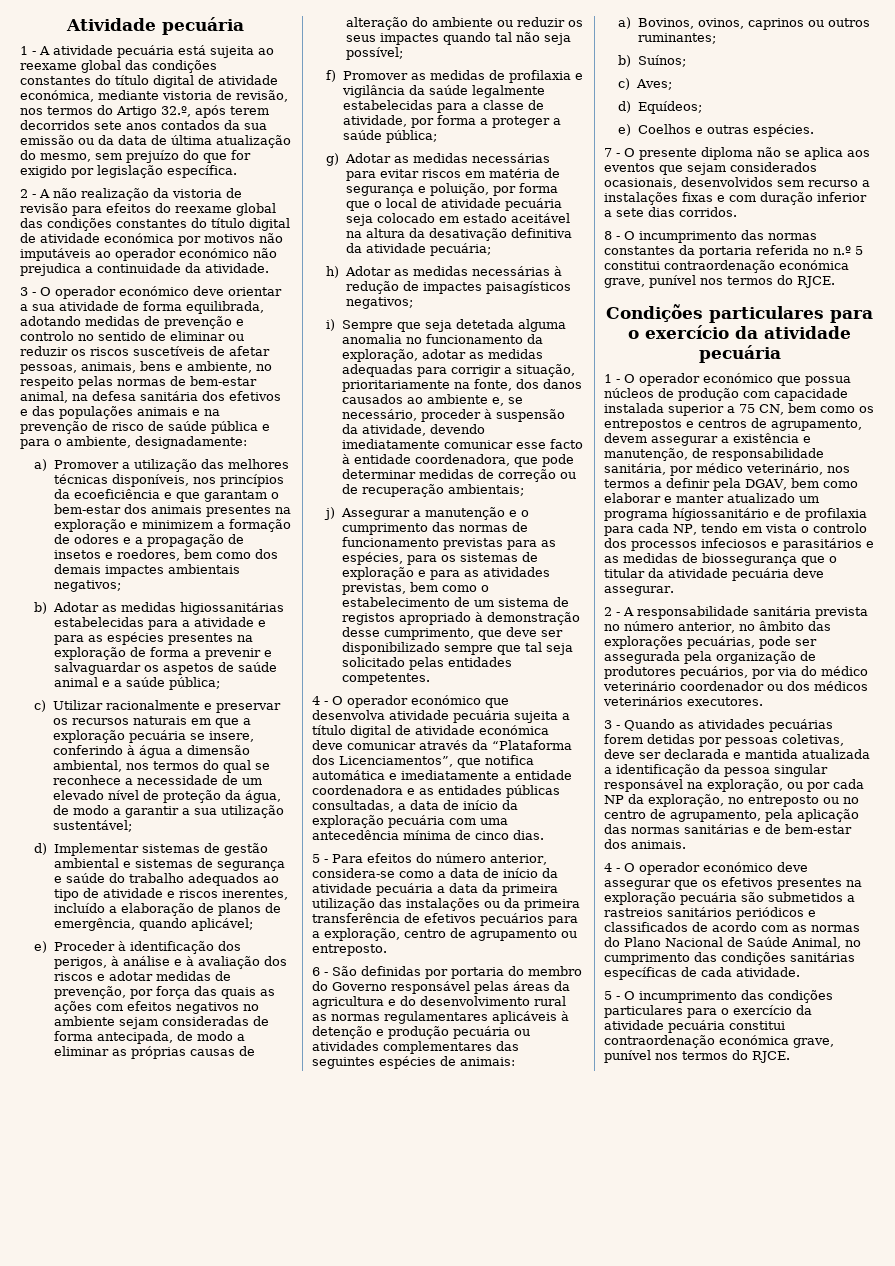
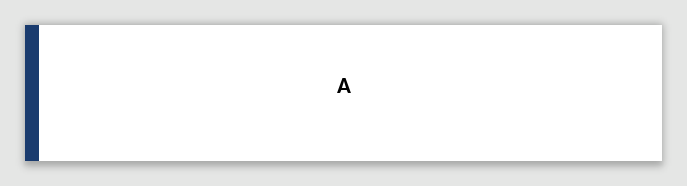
[66,17,244,35] [20,45,274,58] [20,60,217,73] [20,75,278,88] [20,90,288,102] [20,105,269,118] [20,120,267,130] [20,135,291,148] [20,150,251,163] [20,165,237,178] [20,188,242,201] [20,203,276,216] [20,218,290,231] [20,233,283,246] [20,248,277,261] [20,263,269,276] [20,286,282,299] [20,301,264,314] [20,316,244,329] [20,331,244,341] [20,346,270,356] [20,361,272,374] [20,376,257,389] [20,391,281,403] [20,406,220,419] [20,421,270,434] [20,436,247,449] [34,459,289,472] [53,474,284,487] [53,489,279,502] [53,504,291,517] [53,519,291,532] [53,534,244,547] [53,549,278,561] [53,564,240,577] [53,580,121,592] [34,602,284,615] [53,617,266,630] [53,632,253,645] [53,647,272,660] [53,662,277,675] [53,677,220,690] [34,700,281,713] [52,716,251,728] [52,730,254,743] [52,745,250,758] [52,760,270,773] [52,775,262,785] [52,790,281,803] [52,805,284,818] [52,820,132,832] [34,843,268,856] [53,858,285,871] [53,873,279,886] [53,888,288,901] [53,903,281,916] [53,918,253,931] [34,941,241,954] [53,956,287,969] [53,971,231,981] [53,986,275,999] [53,1001,259,1014] [53,1016,269,1029] [53,1031,245,1044] [53,1046,255,1059] [345,17,583,30] [345,32,571,45] [345,47,403,60] [326,70,583,83] [341,85,545,98] [342,100,544,113] [342,115,561,128] [342,130,437,143] [326,153,550,166] [345,168,560,181] [345,183,558,196] [345,198,562,211] [345,213,570,226] [345,228,572,241] [345,243,491,256] [326,266,562,278] [345,281,571,294] [345,297,413,309] [326,319,566,332] [341,334,543,344] [341,349,543,362] [341,364,575,377] [341,379,582,392] [341,394,523,406] [341,409,565,422] [341,424,485,436] [341,439,583,449] [341,454,574,467] [341,469,576,482] [341,484,524,497] [324,507,529,520] [341,522,528,535] [341,537,556,550] [341,552,538,565] [341,567,550,580] [341,582,489,595] [341,597,569,607] [341,612,580,625] [341,627,563,640] [341,642,573,655] [341,657,512,670] [341,673,430,685] [312,695,509,708] [312,710,570,723] [312,725,549,738] [312,740,572,750] [312,755,534,768] [312,770,572,780] [312,785,560,798] [312,800,518,812] [312,815,508,828] [312,830,544,840] [312,853,547,865] [312,868,558,878] [312,883,558,896] [312,898,580,911] [312,913,578,926] [312,928,577,941] [312,944,387,956] [312,966,582,979] [312,981,570,994] [312,996,566,1009] [312,1011,569,1024] [312,1026,530,1039] [312,1041,519,1054] [312,1056,515,1069] [618,17,870,30] [637,33,716,44] [618,55,686,67] [618,78,672,90] [618,101,702,114] [618,124,814,137] [604,147,870,160] [604,162,817,175] [604,177,870,189] [604,192,867,205] [604,207,737,217] [604,230,817,243] [604,245,863,258] [604,260,849,273] [604,275,835,288] [606,304,873,323] [628,325,851,339] [698,345,781,363] [604,373,851,386] [604,388,848,401] [604,403,874,416] [604,418,862,431] [604,433,811,446] [604,448,824,461] [604,463,850,476] [604,478,858,491] [604,493,819,503] [604,508,867,521] [604,523,867,536] [604,538,874,551] [604,553,837,566] [604,568,824,581] [604,586,674,596] [604,606,868,619] [604,621,831,633] [604,636,817,649] [604,651,816,664] [604,666,868,679] [603,681,868,691] [603,696,763,706] [604,719,833,732] [604,734,844,747] [604,749,870,759] [604,764,828,777] [604,779,864,792] [604,794,859,807] [604,809,859,822] [604,824,852,834] [604,839,686,849] [604,862,808,875] [604,877,862,890] [604,892,855,905] [604,907,816,920] [604,922,860,932] [604,937,861,949] [604,952,855,965] [604,967,800,980] [604,990,833,1003] [604,1005,812,1018] [604,1020,785,1033] [604,1035,834,1048] [604,1050,790,1063] Atividade pecuária // 1 - A atividade pecuária está sujeita ao reexame global das condições constantes do título digital de atividade económica, mediante vistoria de revisão, nos termos do Artigo 32.º, após terem decorridos sete anos contados da sua emissão ou da data de última atualização do mesmo, sem prejuízo do que for exigido por legislação específica. // 2 - A não realização da vistoria de revisão para efeitos do reexame global das condições constantes do título digital de atividade económica por motivos não imputáveis ao operador económico não prejudica a continuidade da atividade. // 3 - O operador económico deve orientar a sua atividade de forma equilibrada, adotando medidas de prevenção e controlo no sentido de eliminar ou reduzir os riscos suscetíveis de afetar pessoas, animais, bens e ambiente, no respeito pelas normas de bem-estar animal, na defesa sanitária dos efetivos e das populações animais e na prevenção de risco de saúde pública e para o ambiente, designadamente: // a) Promover a utilização das melhores técnicas disponíveis, nos princípios da ecoeficiência e que garantam o bem-estar dos animais presentes na exploração e minimizem a formação de odores e a propagação de insetos e roedores, bem como dos demais impactes ambientais negativos; // b) Adotar as medidas higiossanitárias estabelecidas para a atividade e para as espécies presentes na exploração de forma a prevenir e salvaguardar os aspetos de saúde animal e a saúde pública; // c) Utilizar racionalmente e preservar os recursos naturais em que a exploração pecuária se insere, conferindo à água a dimensão ambiental, nos termos do qual se reconhece a necessidade de um elevado nível de proteção da água, de modo a garantir a sua utilização sustentável; // d) Implementar sistemas de gestão ambiental e sistemas de segurança e saúde do trabalho adequados ao tipo de atividade e riscos inerentes, incluído a elaboração de planos de emergência, quando aplicável; // e) Proceder à identificação dos perigos, à análise e à avaliação dos riscos e adotar medidas de prevenção, por força das quais as ações com efeitos negativos no ambiente sejam consideradas de forma antecipada, de modo a eliminar as próprias causas de alteração do ambiente ou reduzir os seus impactes quando tal não seja possível; // f) Promover as medidas de profilaxia e vigilância da saúde legalmente estabelecidas para a classe de atividade, por forma a proteger a saúde pública; // g) Adotar as medidas necessárias para evitar riscos em matéria de segurança e poluição, por forma que o local de atividade pecuária seja colocado em estado aceitável na altura da desativação definitiva da atividade pecuária; // h) Adotar as medidas necessárias à redução de impactes paisagísticos negativos; // i) Sempre que seja detetada alguma anomalia no funcionamento da exploração, adotar as medidas adequadas para corrigir a situação, prioritariamente na fonte, dos danos causados ao ambiente e, se necessário, proceder à suspensão da atividade, devendo imediatamente comunicar esse facto à entidade coordenadora, que pode determinar medidas de correção ou de recuperação ambientais; // j) Assegurar a manutenção e o cumprimento das normas de funcionamento previstas para as espécies, para os sistemas de exploração e para as atividades previstas, bem como o estabelecimento de um sistema de registos apropriado à demonstração desse cumprimento, que deve ser disponibilizado sempre que tal seja solicitado pelas entidades competentes. // 4 - O operador económico que desenvolva atividade pecuária sujeita a título digital de atividade económica deve comunicar através da “Plataforma dos Licenciamentos”, que notifica automática e imediatamente a entidade coordenadora e as entidades públicas consultadas, a data de início da exploração pecuária com uma antecedência mínima de cinco dias. // 5 - Para efeitos do número anterior, considera-se como a data de início da atividade pecuária a data da primeira utilização das instalações ou da primeira transferência de efetivos pecuários para a exploração, centro de agrupamento ou entreposto. // 6 - São definidas por portaria do membro do Governo responsável pelas áreas da agricultura e do desenvolvimento rural as normas regulamentares aplicáveis à detenção e produção pecuária ou atividades complementares das seguintes espécies de animais: // a) Bovinos, ovinos, caprinos ou outros ruminantes; // b) Suínos; // c) Aves; // d) Equídeos; // e) Coelhos e outras espécies. // 7 - O presente diploma não se aplica aos eventos que sejam considerados ocasionais, desenvolvidos sem recurso a instalações fixas e com duração inferior a sete dias corridos. // 8 - O incumprimento das normas constantes da portaria referida no n.º 5 constitui contraordenação económica grave, punível nos termos do RJCE. // Condições particulares para o exercício da atividade pecuária // 1 - O operador económico que possua núcleos de produção com capacidade instalada superior a 75 CN, bem como os entrepostos e centros de agrupamento, devem assegurar a existência e manutenção, de responsabilidade sanitária, por médico veterinário, nos termos a definir pela DGAV, bem como elaborar e manter atualizado um programa hígiossanitário e de profilaxia para cada NP, tendo em vista o controlo dos processos infeciosos e parasitários e as medidas de biossegurança que o titular da atividade pecuária deve assegurar. // 2 - A responsabilidade sanitária prevista no número anterior, no âmbito das explorações pecuárias, pode ser assegurada pela organização de produtores pecuários, por via do médico veterinário coordenador ou dos médicos veterinários executores. // 3 - Quando as atividades pecuárias forem detidas por pessoas coletivas, deve ser declarada e mantida atualizada a identificação da pessoa singular responsável na exploração, ou por cada NP da exploração, no entreposto ou no centro de agrupamento, pela aplicação das normas sanitárias e de bem-estar dos animais. // 4 - O operador económico deve assegurar que os efetivos presentes na exploração pecuária são submetidos a rastreios sanitários periódicos e classificados de acordo com as normas do Plano Nacional de Saúde Animal, no cumprimento das condições sanitárias específicas de cada atividade. // 5 - O incumprimento das condições particulares para o exercício da atividade pecuária constitui contraordenação económica grave, punível nos termos do RJCE. -> [336,78,351,93] A

